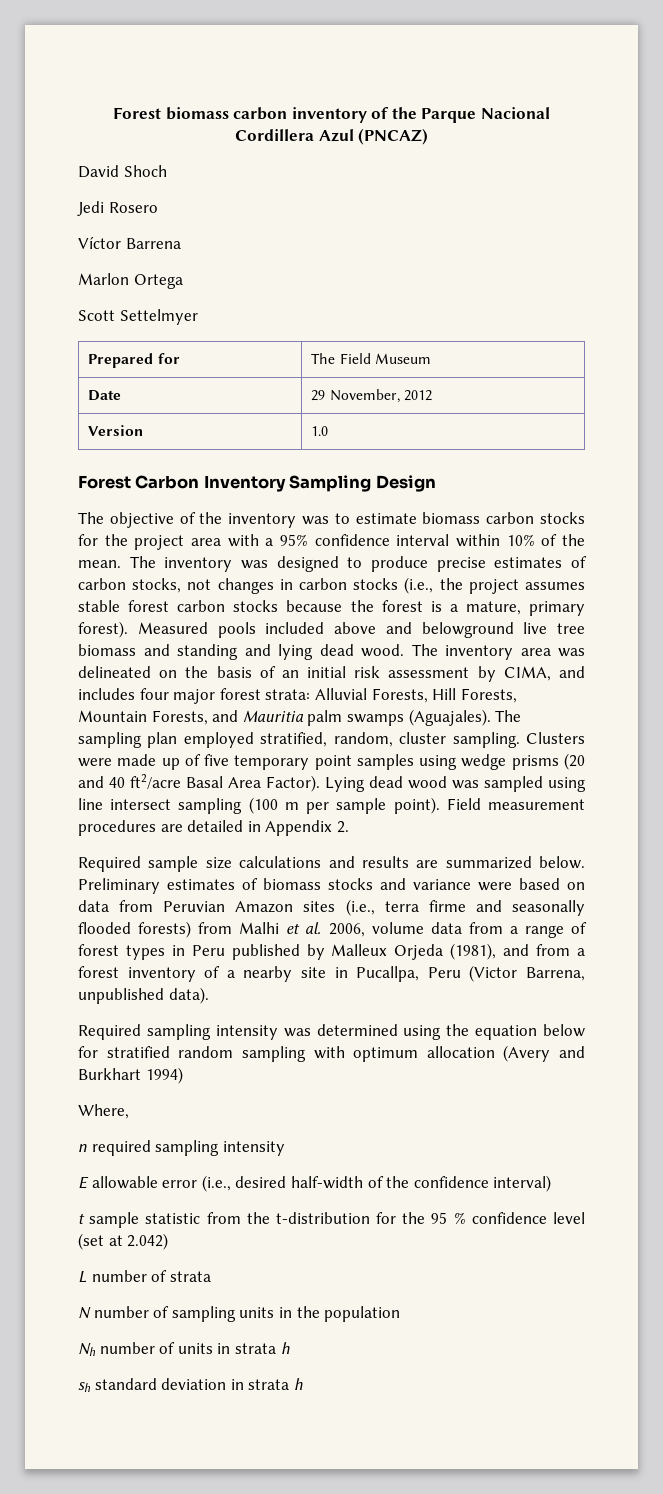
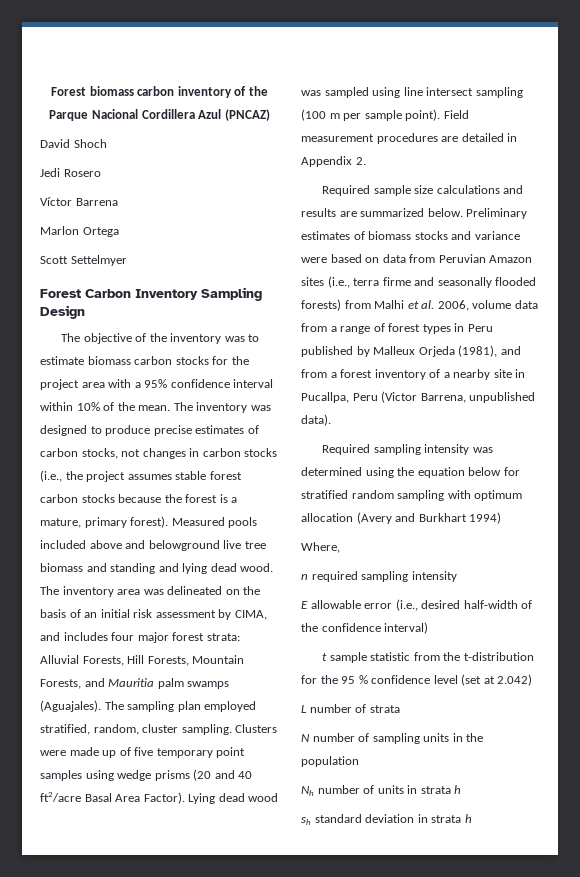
[88,353,180,368] [311,353,431,364] [88,390,122,401] [311,389,432,403] [88,425,144,436] [311,426,329,436] // Prepared for | The Field Museum // Date | 29 November, 2012 // Version | 1.0 -> (127, 260) none

